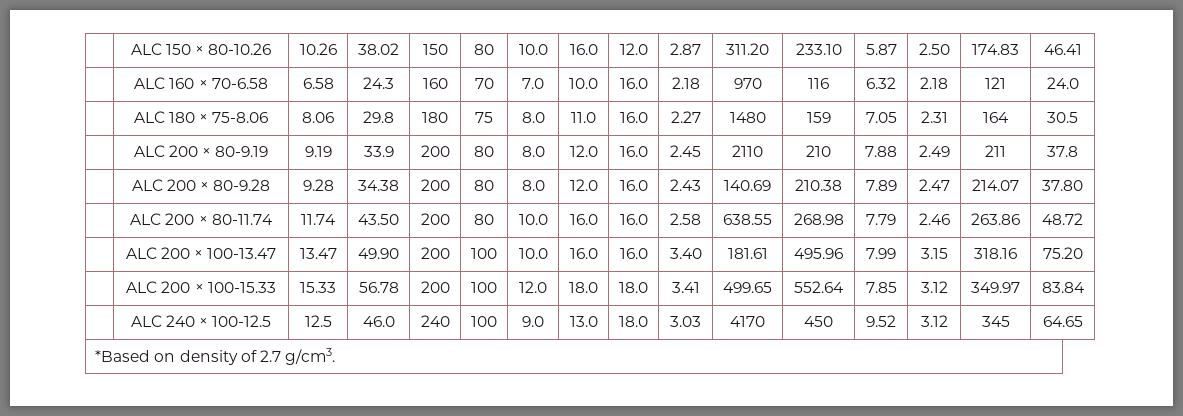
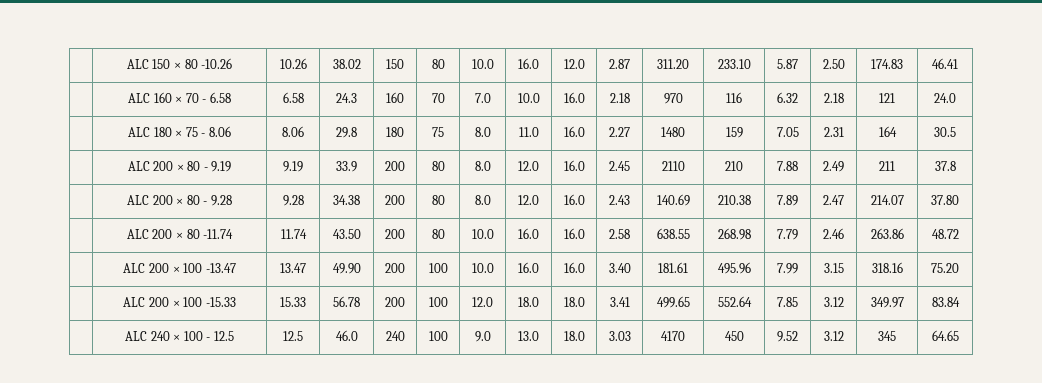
[208,43,272,55] 80-10.26 -> [184,58,233,69] 80 -10.26
[211,78,268,89] 70-6.58 -> [185,92,231,103] 70 - 6.58
[212,112,269,123] 75-8.06 -> [185,126,231,137] 75 - 8.06
[215,146,269,157] 80-9.19 -> [187,161,232,172] 80 - 9.19
[213,179,271,191] 80-9.28 -> [186,195,232,206] 80 - 9.28
[211,214,273,225] 80-11.74 -> [186,229,234,239] 80 -11.74
[207,248,277,259] 100-13.47 -> [183,263,236,273] 100 -13.47
[207,282,276,293] 100-15.33 -> [183,297,236,307] 100 -15.33
[212,315,272,327] 100-12.5 -> [183,331,234,341] 100 - 12.5
[95,348,336,365] // *Based on density of 2.7 g/cm3. -> (959, 335) none

